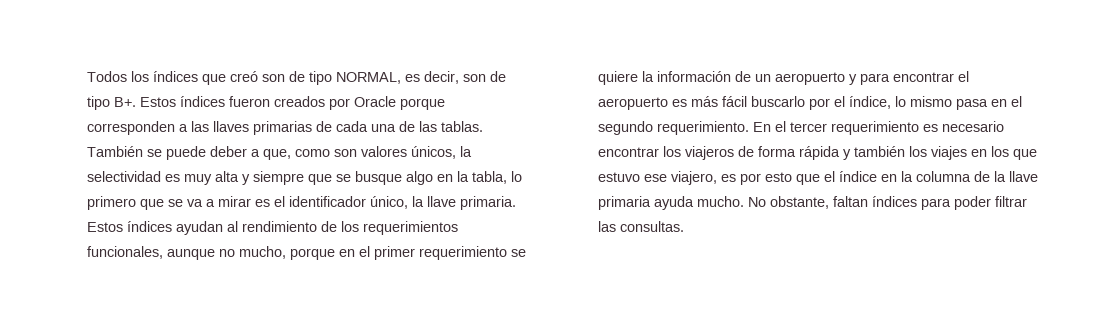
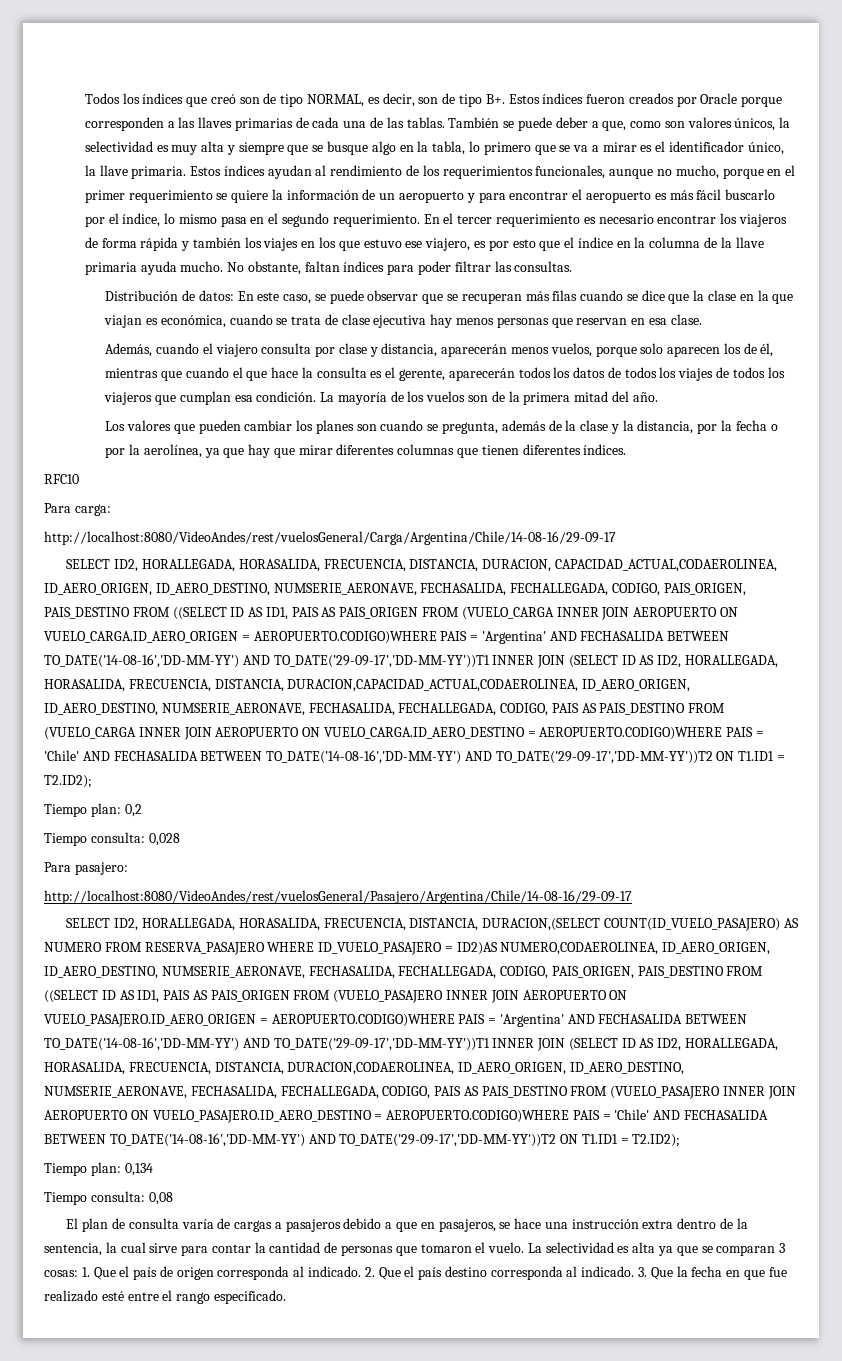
(685, 226) none -> [105,290,794,304] [104,314,702,328] [105,343,774,357] [105,367,785,381] [104,391,658,405] [105,420,778,434] [105,444,627,458] [44,474,79,484] [44,503,111,516] [44,531,616,545] [66,559,777,572] [44,583,746,596] [44,607,738,620] [44,631,730,644] [44,654,779,668] [44,679,691,692] [44,703,726,716] [44,727,765,740] [44,750,786,764] [44,775,92,788] [44,803,142,817] [44,832,180,846] [44,862,128,875] [44,890,632,904] [66,918,799,931] [44,942,771,955] [44,966,764,979] [44,990,628,1003] [44,1014,748,1027] [44,1037,779,1051] [44,1062,684,1075] [44,1086,796,1099] [44,1109,769,1123] [44,1133,681,1147] [44,1162,153,1176] [44,1191,173,1205] [66,1218,748,1232] [44,1242,786,1256] [44,1266,787,1280] [44,1290,286,1304] // Distribución de datos: En este caso, se puede observar que se recuperan más filas cuando se dice que la clase en la que viajan es económica, cuando se trata de clase ejecutiva hay menos personas que reservan en esa clase. // Además, cuando el viajero consulta por clase y distancia, aparecerán menos vuelos, porque solo aparecen los de él, mientras que cuando el que hace la consulta es el gerente, aparecerán todos los datos de todos los viajes de todos los viajeros que cumplan esa condición. La mayoría de los vuelos son de la primera mitad del año. // Los valores que pueden cambiar los planes son cuando se pregunta, además de la clase y la distancia, por la fecha o por la aerolínea, ya que hay que mirar diferentes columnas que tienen diferentes índices. // RFC10 // Para carga: // http://localhost:8080/VideoAndes/rest/vuelosGeneral/Carga/Argentina/Chile/14-08-16/29-09-17 // SELECT ID2, HORALLEGADA, HORASALIDA, FRECUENCIA, DISTANCIA, DURACION, CAPACIDAD_ACTUAL,CODAEROLINEA, ID_AERO_ORIGEN, ID_AERO_DESTINO, NUMSERIE_AERONAVE, FECHASALIDA, FECHALLEGADA, CODIGO, PAIS_ORIGEN, PAIS_DESTINO FROM ((SELECT ID AS ID1, PAIS AS PAIS_ORIGEN FROM (VUELO_CARGA INNER JOIN AEROPUERTO ON VUELO_CARGA.ID_AERO_ORIGEN = AEROPUERTO.CODIGO)WHERE PAIS = 'Argentina' AND FECHASALIDA BETWEEN TO_DATE('14-08-16','DD-MM-YY') AND TO_DATE('29-09-17','DD-MM-YY'))T1 INNER JOIN (SELECT ID AS ID2, HORALLEGADA, HORASALIDA, FRECUENCIA, DISTANCIA, DURACION,CAPACIDAD_ACTUAL,CODAEROLINEA, ID_AERO_ORIGEN, ID_AERO_DESTINO, NUMSERIE_AERONAVE, FECHASALIDA, FECHALLEGADA, CODIGO, PAIS AS PAIS_DESTINO FROM (VUELO_CARGA INNER JOIN AEROPUERTO ON VUELO_CARGA.ID_AERO_DESTINO = AEROPUERTO.CODIGO)WHERE PAIS = 'Chile' AND FECHASALIDA BETWEEN TO_DATE('14-08-16','DD-MM-YY') AND TO_DATE('29-09-17','DD-MM-YY'))T2 ON T1.ID1 = T2.ID2); // Tiempo plan: 0,2 // Tiempo consulta: 0,028 // Para pasajero: // http://localhost:8080/VideoAndes/rest/vuelosGeneral/Pasajero/Argentina/Chile/14-08-16/29-09-17 // SELECT ID2, HORALLEGADA, HORASALIDA, FRECUENCIA, DISTANCIA, DURACION,(SELECT COUNT(ID_VUELO_PASAJERO) AS NUMERO FROM RESERVA_PASAJERO WHERE ID_VUELO_PASAJERO = ID2)AS NUMERO,CODAEROLINEA, ID_AERO_ORIGEN, ID_AERO_DESTINO, NUMSERIE_AERONAVE, FECHASALIDA, FECHALLEGADA, CODIGO, PAIS_ORIGEN, PAIS_DESTINO FROM ((SELECT ID AS ID1, PAIS AS PAIS_ORIGEN FROM (VUELO_PASAJERO INNER JOIN AEROPUERTO ON VUELO_PASAJERO.ID_AERO_ORIGEN = AEROPUERTO.CODIGO)WHERE PAIS = 'Argentina' AND FECHASALIDA BETWEEN TO_DATE('14-08-16','DD-MM-YY') AND TO_DATE('29-09-17','DD-MM-YY'))T1 INNER JOIN (SELECT ID AS ID2, HORALLEGADA, HORASALIDA, FRECUENCIA, DISTANCIA, DURACION,CODAEROLINEA, ID_AERO_ORIGEN, ID_AERO_DESTINO, NUMSERIE_AERONAVE, FECHASALIDA, FECHALLEGADA, CODIGO, PAIS AS PAIS_DESTINO FROM (VUELO_PASAJERO INNER JOIN AEROPUERTO ON VUELO_PASAJERO.ID_AERO_DESTINO = AEROPUERTO.CODIGO)WHERE PAIS = 'Chile' AND FECHASALIDA BETWEEN TO_DATE('14-08-16','DD-MM-YY') AND TO_DATE('29-09-17','DD-MM-YY'))T2 ON T1.ID1 = T2.ID2); // Tiempo plan: 0,134 // Tiempo consulta: 0,08 // El plan de consulta varía de cargas a pasajeros debido a que en pasajeros, se hace una instrucción extra dentro de la sentencia, la cual sirve para contar la cantidad de personas que tomaron el vuelo. La selectividad es alta ya que se comparan 3 cosas: 1. Que el país de origen corresponda al indicado. 2. Que el país destino corresponda al indicado. 3. Que la fecha en que fue realizado esté entre el rango especificado.

